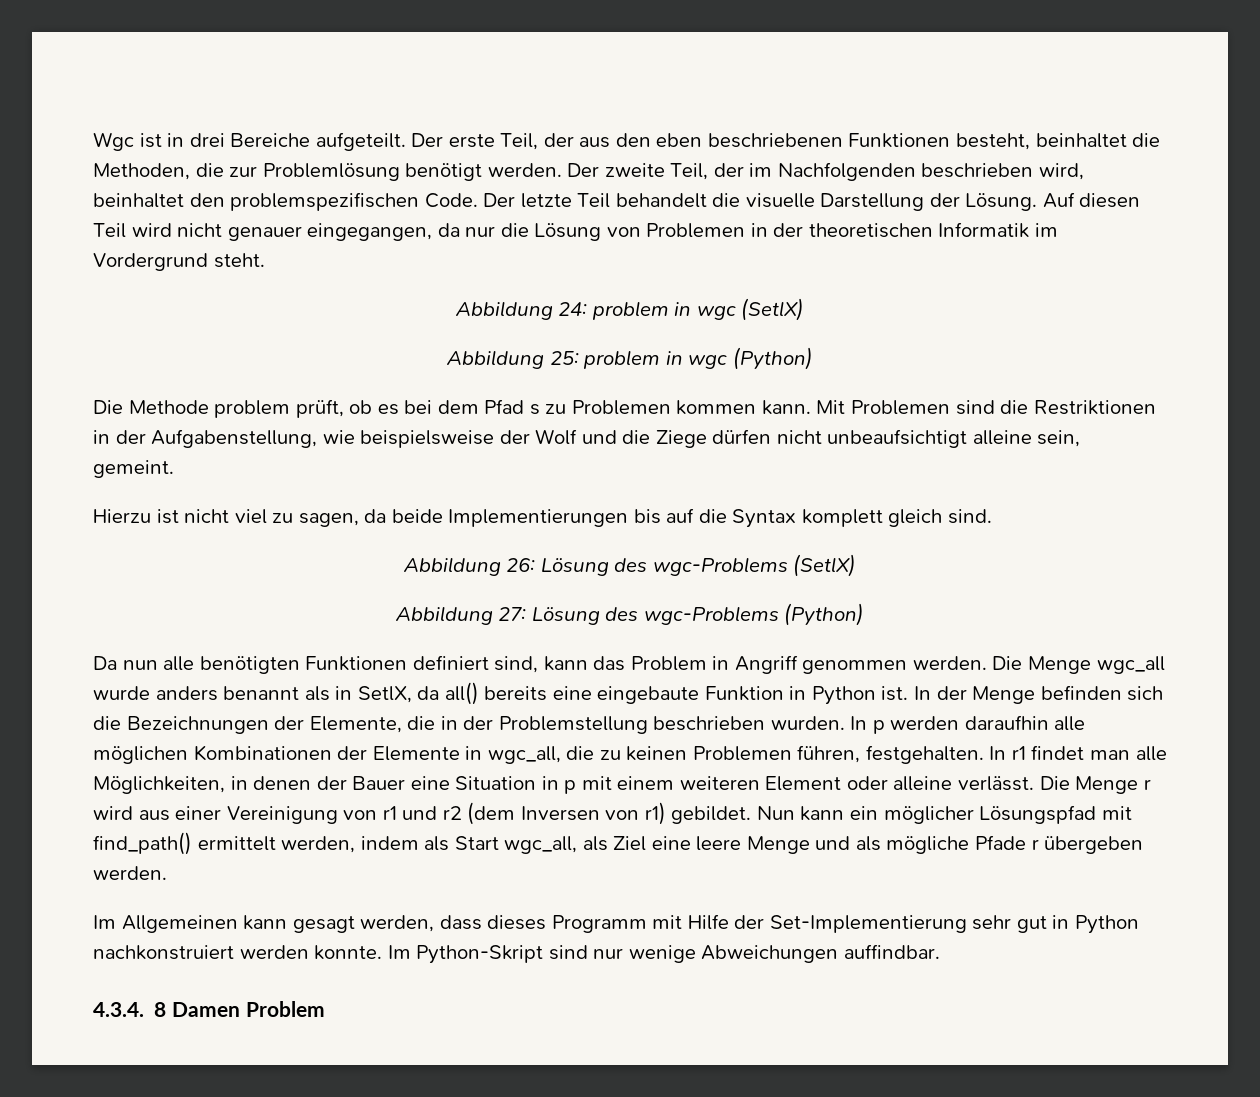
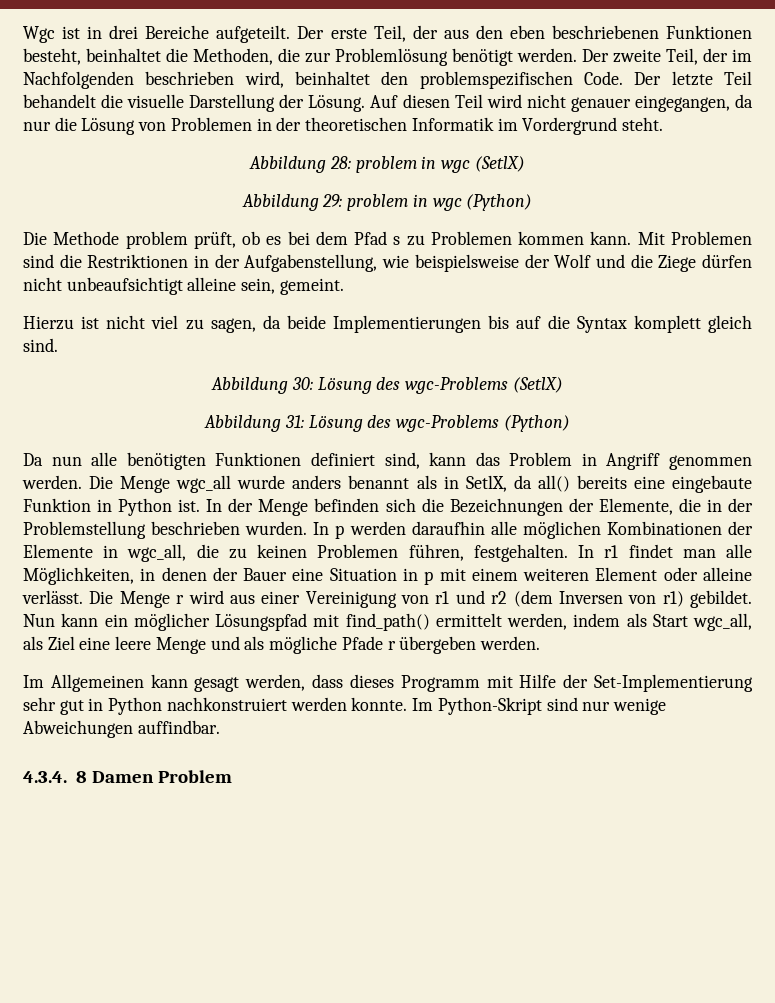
[558,302,588,316] 24: -> [329,156,351,169] 28:
[549,351,579,365] 25: -> [322,194,343,207] 29:
[506,558,536,572] 26: -> [291,377,313,390] 30:
[498,607,527,621] 27: -> [284,415,304,428] 31:

